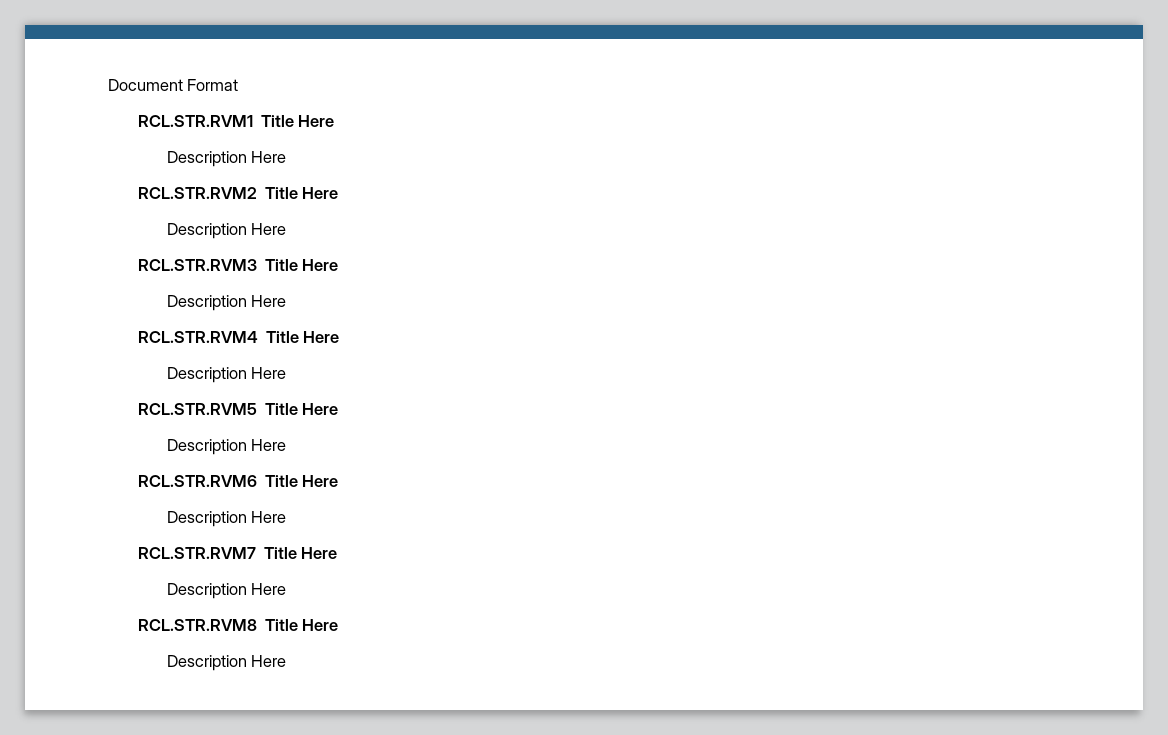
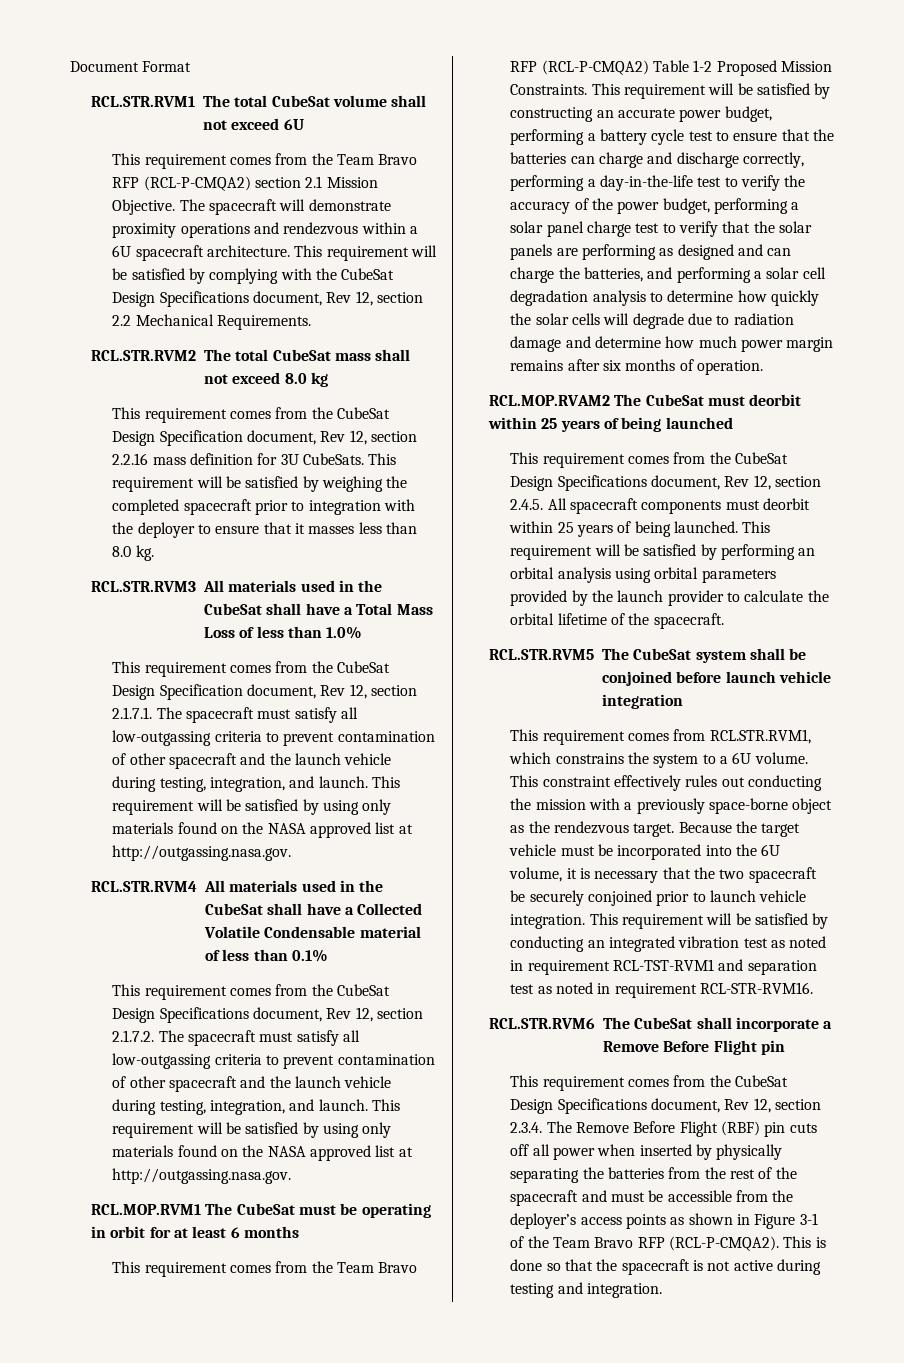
[260,115,335,127] [167,151,287,167] [137,187,339,199] [167,223,287,239] [137,259,339,271] [167,295,287,311] [137,331,340,343] [167,367,287,383] [137,403,339,415] [167,439,287,455] [137,475,339,487] [167,511,287,527] [137,547,338,559] [167,583,287,599] [137,619,339,631] [167,655,287,671] Title Here // Description Here // RCL.STR.RVM2 Title Here // Description Here // RCL.STR.RVM3 Title Here // Description Here // RCL.STR.RVM4 Title Here // Description Here // RCL.STR.RVM5 Title Here // Description Here // RCL.STR.RVM6 Title Here // Description Here // RCL.STR.RVM7 Title Here // Description Here // RCL.STR.RVM8 Title Here // Description Here -> [203,95,427,107] [203,118,304,130] [112,153,418,169] [112,176,378,191] [112,199,391,215] [112,222,418,238] [112,245,437,261] [112,268,395,284] [112,291,423,307] [112,314,311,330] [91,349,411,361] [204,372,329,387] [112,407,390,423] [112,430,417,446] [112,453,397,465] [112,476,408,492] [112,499,415,515] [112,522,417,538] [112,545,154,561] [91,580,383,592] [204,603,433,615] [204,626,363,639] [112,661,390,677] [112,684,417,700] [112,707,358,723] [112,730,435,746] [112,753,392,769] [112,776,400,792] [112,799,392,815] [112,822,413,838] [112,845,292,861] [91,880,384,892] [205,903,423,915] [204,926,421,938] [205,949,329,962] [112,984,390,1000] [112,1007,423,1023] [112,1030,360,1046] [112,1053,435,1069] [112,1076,392,1092] [112,1099,400,1115] [112,1122,392,1138] [112,1145,413,1161] [112,1168,292,1184] [91,1203,431,1218] [91,1226,300,1238] [112,1261,418,1277] [510,60,832,76] [510,83,831,99] [510,106,772,122] [510,129,834,145] [510,152,804,168] [510,175,806,191] [510,198,800,214] [510,221,812,237] [510,244,792,260] [510,267,826,283] [510,290,819,306] [510,313,794,329] [510,336,834,352] [510,359,763,375] [489,394,802,406] [488,417,733,432] [510,452,788,468] [510,475,821,491] [510,498,810,514] [509,521,771,537] [510,544,816,560] [510,567,776,583] [510,590,829,606] [510,613,724,629] [489,648,807,663] [602,671,832,686] [602,694,684,709] [510,729,811,745] [509,752,808,768] [510,775,822,791] [510,798,833,814] [510,821,801,837] [509,844,781,860] [509,867,817,883] [510,890,807,906] [510,913,829,929] [510,936,827,952] [510,959,817,975] [510,982,813,998] [489,1017,833,1032] [603,1040,786,1055] [510,1075,788,1091] [510,1098,821,1114] [510,1121,817,1137] [510,1144,783,1160] [510,1167,797,1183] [510,1190,794,1206] [510,1213,818,1229] [510,1236,826,1251] [510,1259,821,1275] [510,1282,662,1298] The total CubeSat volume shall not exceed 6U // This requirement comes from the Team Bravo RFP (RCL-P-CMQA2) section 2.1 Mission Objective. The spacecraft will demonstrate proximity operations and rendezvous within a 6U spacecraft architecture. This requirement will be satisfied by complying with the CubeSat Design Specifications document, Rev 12, section 2.2 Mechanical Requirements. // RCL.STR.RVM2 The total CubeSat mass shall not exceed 8.0 kg // This requirement comes from the CubeSat Design Specification document, Rev 12, section 2.2.16 mass definition for 3U CubeSats. This requirement will be satisfied by weighing the completed spacecraft prior to integration with the deployer to ensure that it masses less than 8.0 kg. // RCL.STR.RVM3 All materials used in the CubeSat shall have a Total Mass Loss of less than 1.0% // This requirement comes from the CubeSat Design Specification document, Rev 12, section 2.1.7.1. The spacecraft must satisfy all low-outgassing criteria to prevent contamination of other spacecraft and the launch vehicle during testing, integration, and launch. This requirement will be satisfied by using only materials found on the NASA approved list at http://outgassing.nasa.gov. // RCL.STR.RVM4 All materials used in the CubeSat shall have a Collected Volatile Condensable material of less than 0.1% // This requirement comes from the CubeSat Design Specifications document, Rev 12, section 2.1.7.2. The spacecraft must satisfy all low-outgassing criteria to prevent contamination of other spacecraft and the launch vehicle during testing, integration, and launch. This requirement will be satisfied by using only materials found on the NASA approved list at http://outgassing.nasa.gov. // RCL.MOP.RVM1 The CubeSat must be operating in orbit for at least 6 months // This requirement comes from the Team Bravo RFP (RCL-P-CMQA2) Table 1-2 Proposed Mission Constraints. This requirement will be satisfied by constructing an accurate power budget, performing a battery cycle test to ensure that the batteries can charge and discharge correctly, performing a day-in-the-life test to verify the accuracy of the power budget, performing a solar panel charge test to verify that the solar panels are performing as designed and can charge the batteries, and performing a solar cell degradation analysis to determine how quickly the solar cells will degrade due to radiation damage and determine how much power margin remains after six months of operation. // RCL.MOP.RVAM2 The CubeSat must deorbit within 25 years of being launched // This requirement comes from the CubeSat Design Specifications document, Rev 12, section 2.4.5. All spacecraft components must deorbit within 25 years of being launched. This requirement will be satisfied by performing an orbital analysis using orbital parameters provided by the launch provider to calculate the orbital lifetime of the spacecraft. // RCL.STR.RVM5 The CubeSat system shall be conjoined before launch vehicle integration // This requirement comes from RCL.STR.RVM1, which constrains the system to a 6U volume. This constraint effectively rules out conducting the mission with a previously space-borne object as the rendezvous target. Because the target vehicle must be incorporated into the 6U volume, it is necessary that the two spacecraft be securely conjoined prior to launch vehicle integration. This requirement will be satisfied by conducting an integrated vibration test as noted in requirement RCL-TST-RVM1 and separation test as noted in requirement RCL-STR-RVM16. // RCL.STR.RVM6 The CubeSat shall incorporate a Remove Before Flight pin // This requirement comes from the CubeSat Design Specifications document, Rev 12, section 2.3.4. The Remove Before Flight (RBF) pin cuts off all power when inserted by physically separating the batteries from the rest of the spacecraft and must be accessible from the deployer’s access points as shown in Figure 3-1 of the Team Bravo RFP (RCL-P-CMQA2). This is done so that the spacecraft is not active during testing and integration.

